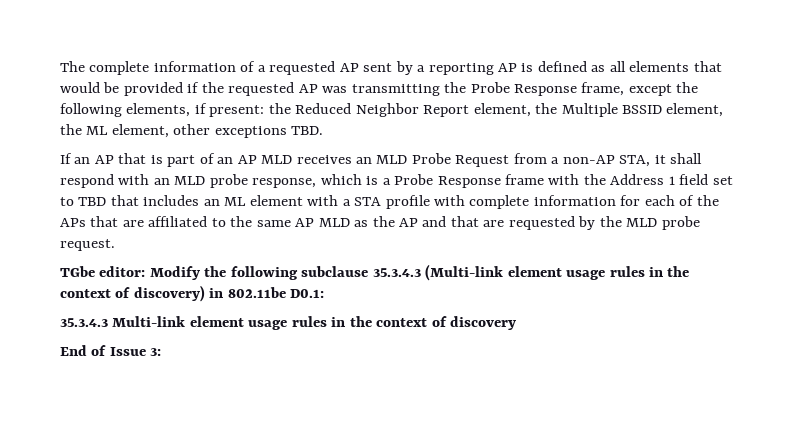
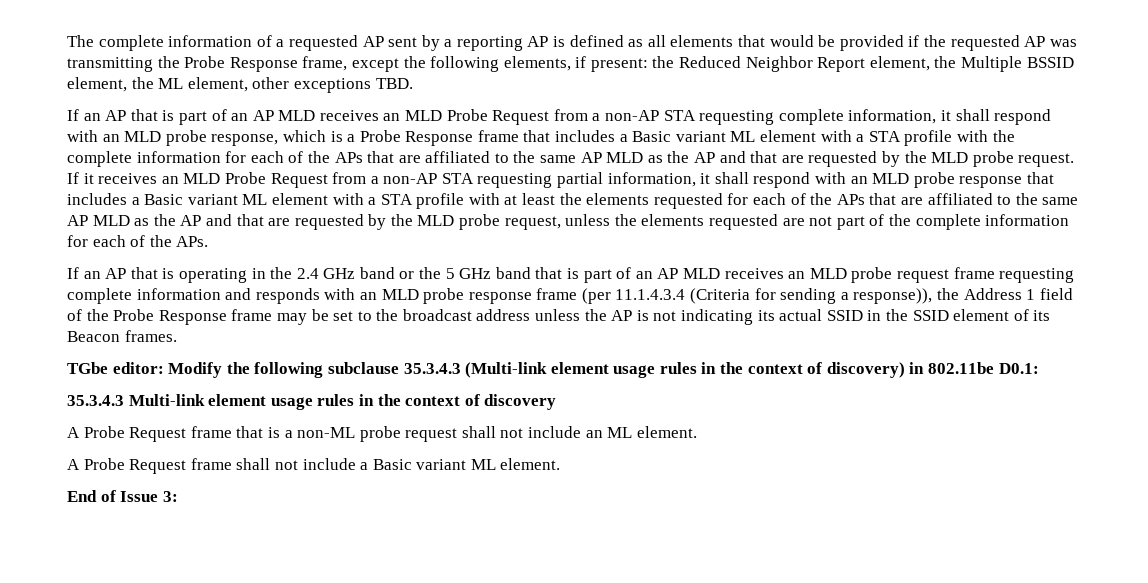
[619,155,651,167] STA, -> [663,109,937,125] STA requesting complete information,
[548,174,733,185] [60,195,466,209] with the Address 1 field set to TBD that includes an ML element with a STA profile with -> [523,130,1015,146] that includes a Basic variant ML element with a STA profile with the
(115, 245) none -> [67,172,1054,188] [67,193,1079,209] [67,214,1070,230] [67,235,209,247] [67,267,1075,283] [67,288,1073,304] [67,309,1051,325] [67,330,177,342] If it receives an MLD Probe Request from a non-AP STA requesting partial information, it shall respond with an MLD probe response that includes a Basic variant ML element with a STA profile with at least the elements requested for each of the APs that are affiliated to the same AP MLD as the AP and that are requested by the MLD probe request, unless the elements requested are not part of the complete information for each of the APs. // If an AP that is operating in the 2.4 GHz band or the 5 GHz band that is part of an AP MLD receives an MLD probe request frame requesting complete information and responds with an MLD probe response frame (per 11.1.4.3.4 (Criteria for sending a response)), the Address 1 field of the Probe Response frame may be set to the broadcast address unless the AP is not indicating its actual SSID in the SSID element of its Beacon frames.
(517, 323) none -> [67,426,697,442] [67,458,561,474] // A Probe Request frame that is a non-ML probe request shall not include an ML element. // A Probe Request frame shall not include a Basic variant ML element.

